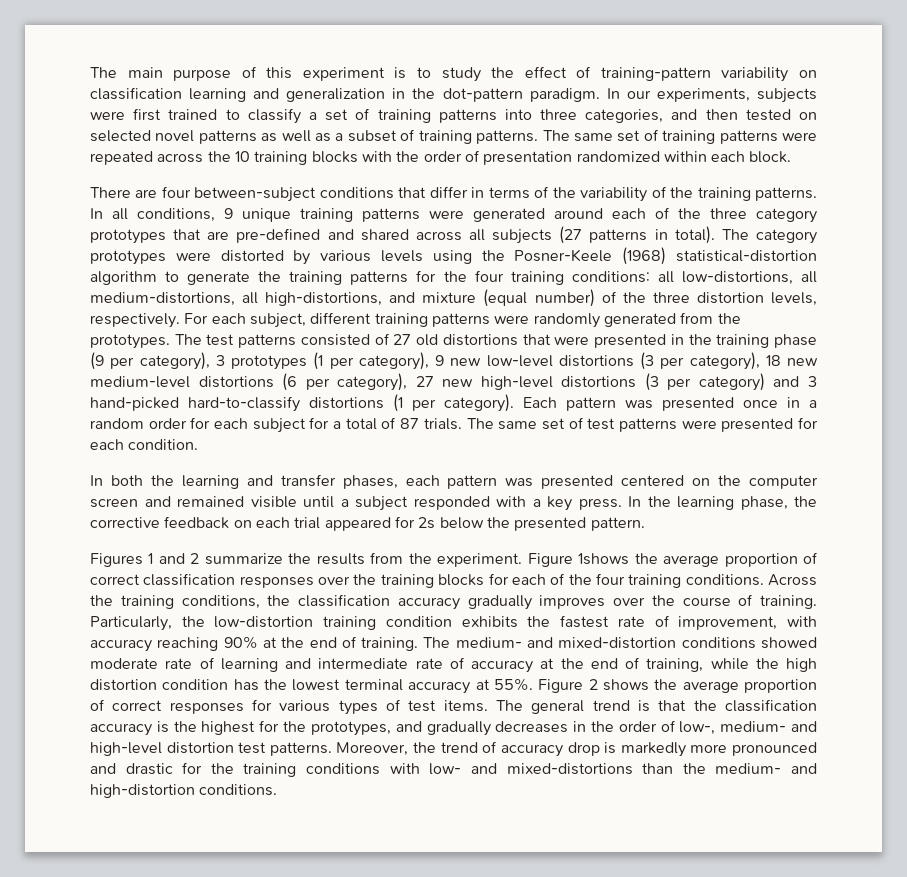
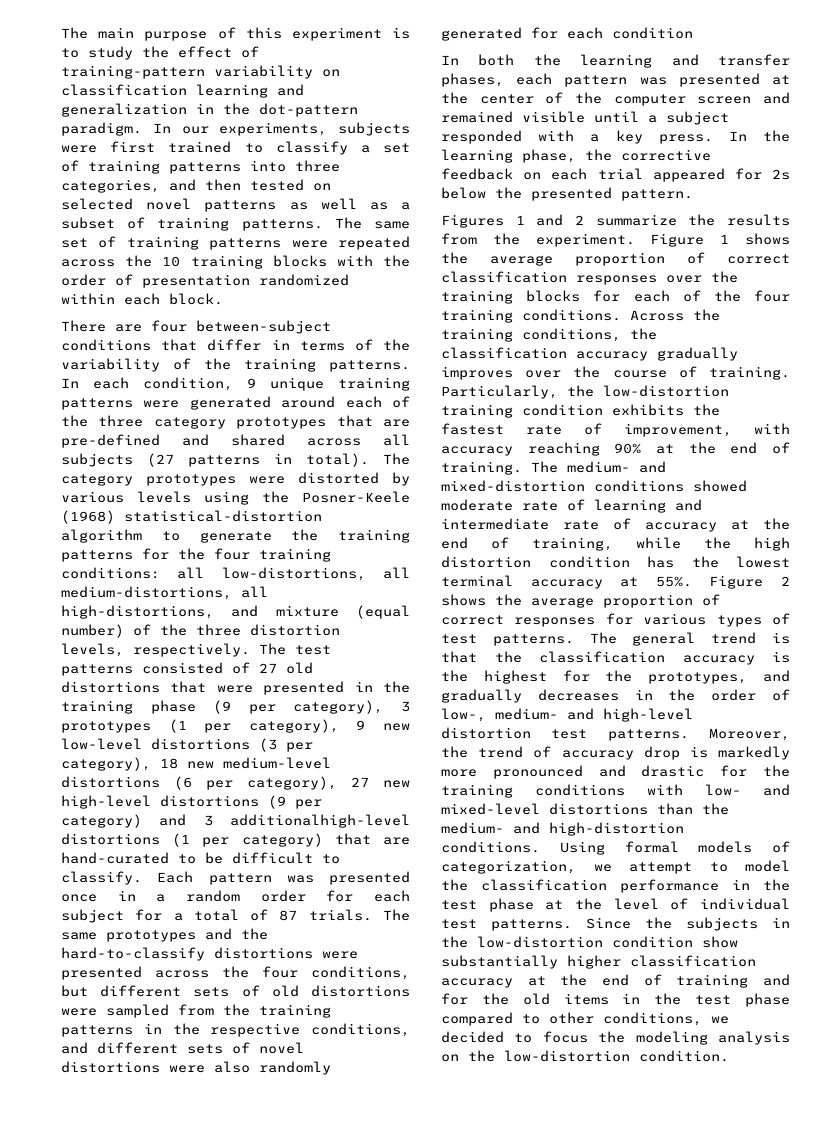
[112,208,215,222] all conditions, -> [93,377,233,391] each condition,
[184,312,741,328] [90,334,170,349] For each subject, different training patterns were randomly generated from the prototypes. -> (250, 650) none
[644,373,659,391] (3 -> [268,795,286,809] (9
[90,396,300,412] hand-picked hard-to-classify -> [230,814,410,828] additionalhigh-level
[444,394,514,412] category). -> [241,833,410,847] [61,852,340,864] [61,871,142,885] category) that are hand-curated to be difficult to classify.
[541,417,818,432] [90,439,199,450] set of test patterns were presented for each condition. -> [106,928,268,942] [61,947,358,961] [61,966,410,980] [61,985,410,997] [61,1004,331,1018] [61,1023,410,1037] [61,1042,304,1054] [61,1061,331,1075] [441,27,693,41] prototypes and the hard-to-classify distortions were presented across the four conditions, but different sets of old distortions were sampled from the training patterns in the respective conditions, and different sets of novel distortions were also randomly generated for each condition
[621,475,711,486] centered on -> [772,75,790,85] [441,92,564,104] at the center of
[578,553,630,565] 1shows -> [720,233,790,245] 1 shows
[443,700,488,712] items. -> [492,634,574,646] patterns.
[506,763,633,775] mixed-distortions -> [441,803,648,815] mixed-level distortions
(278, 790) none -> [559,841,790,855] [441,860,790,874] [441,879,790,893] [441,898,790,912] [441,917,790,931] [441,936,738,948] [441,955,756,969] [441,974,790,988] [441,993,790,1007] [441,1012,729,1026] [441,1031,790,1045] [441,1050,729,1062] Using formal models of categorization, we attempt to model the classification performance in the test phase at the level of individual test patterns. Since the subjects in the low-distortion condition show substantially higher classification accuracy at the end of training and for the old items in the test phase compared to other conditions, we decided to focus the modeling analysis on the low-distortion condition.

